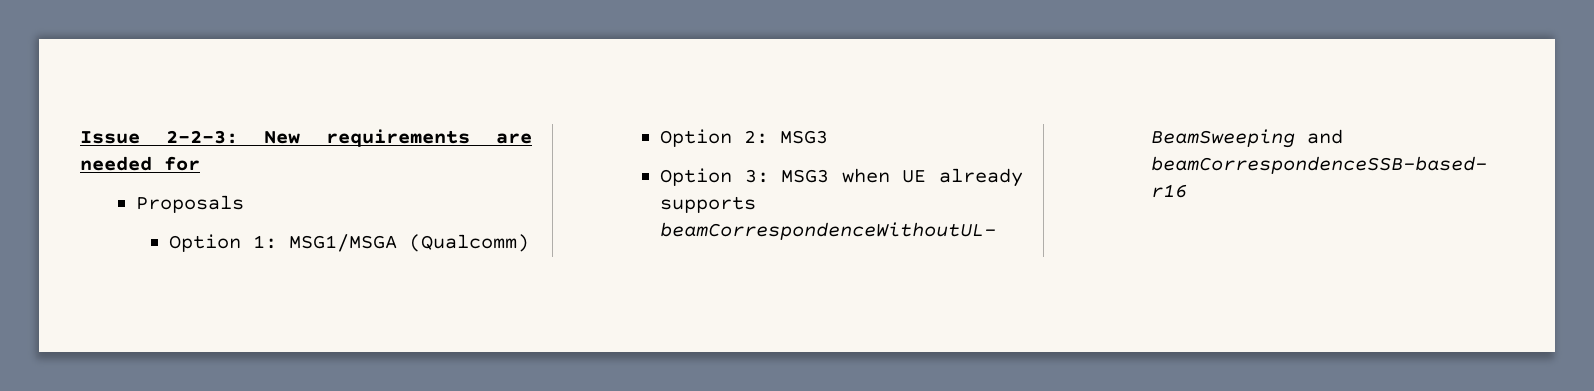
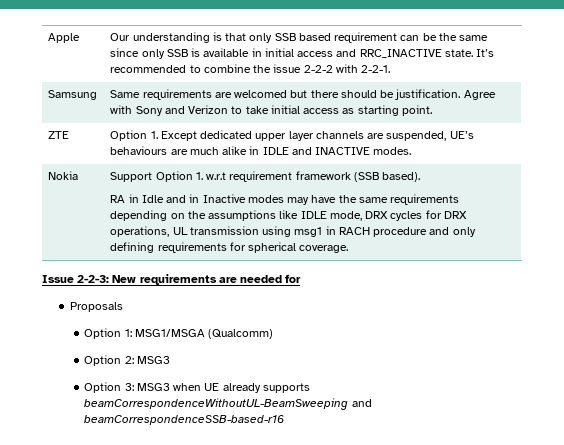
(80, 137) none -> [48,33,81,43] [110,32,489,43] [110,48,495,59] [110,64,391,73] [48,90,98,100] [110,89,496,100] [110,105,432,116] [48,131,70,139] [110,130,474,141] [110,146,412,155] [48,171,79,180] [110,171,421,182] [110,194,460,205] [110,210,467,221] [110,226,476,237] [110,242,349,253] Apple | Our understanding is that only SSB based requirement can be the same since only SSB is available in initial access and RRC_INACTIVE state. It’s recommended to combine the issue 2-2-2 with 2-2-1. // Samsung | Same requirements are welcomed but there should be justification. Agree with Sony and Verizon to take initial access as starting point. // ZTE | Option 1. Except dedicated upper layer channels are suspended, UE’s behaviours are much alike in IDLE and INACTIVE modes. // Nokia | Support Option 1. w.r.t requirement framework (SSB based). // RA in Idle and in Inactive modes may have the same requirements depending on the assumptions like IDLE mode, DRX cycles for DRX operations, UL transmission using msg1 in RACH procedure and only defining requirements for spherical coverage. //

